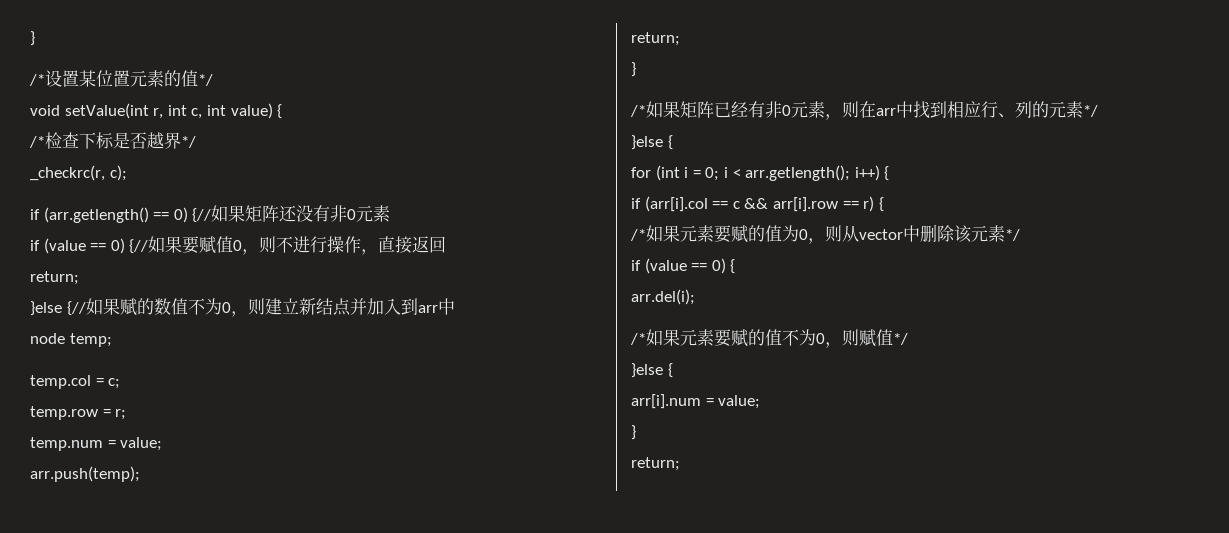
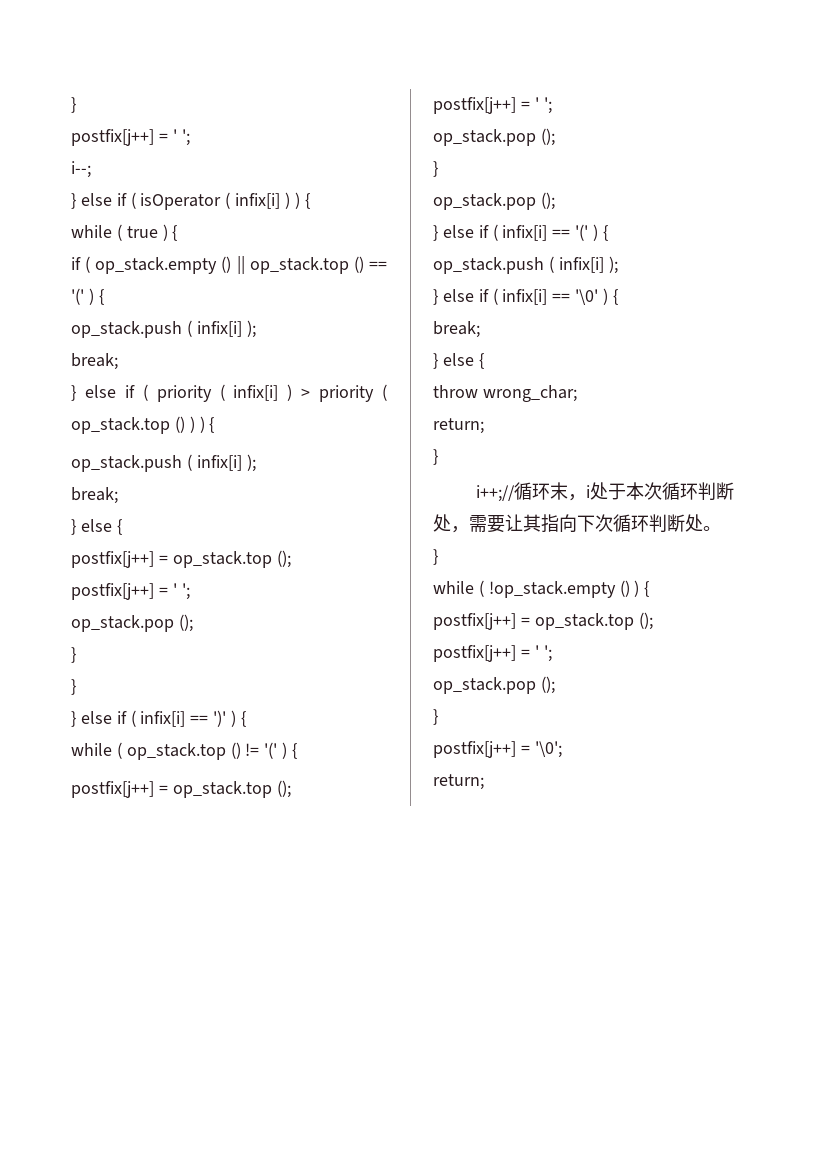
[30,31,35,46] [29,70,213,87] [30,103,283,119] [29,132,196,149] [30,165,127,181] [30,205,391,223] [30,236,447,255] [30,271,79,285] [30,298,455,317] [30,333,112,347] [30,375,121,389] [30,406,127,420] [30,437,163,451] [30,466,140,482] [631,32,680,46] [631,62,636,77] [630,101,1098,120] [631,135,673,150] [631,165,890,181] [631,196,884,212] [630,224,1020,244] [631,258,736,274] [631,289,695,305] [630,329,908,348] [631,363,673,378] [631,394,761,409] [631,425,636,440] } // /*设置某位置元素的值*/ // void setValue(int r, int c, int value) { // /*检查下标是否越界*/ // _checkrc(r, c); // if (arr.getlength() == 0) {//如果矩阵还没有非0元素 // if (value == 0) {//如果要赋值0，则不进行操作，直接返回 // return; // }else {//如果赋的数值不为0，则建立新结点并加入到arr中 // node temp; // temp.col = c; // temp.row = r; // temp.num = value; // arr.push(temp); // return; // } // /*如果矩阵已经有非0元素，则在arr中找到相应行、列的元素*/ // }else { // for (int i = 0; i < arr.getlength(); i++) { // if (arr[i].col == c && arr[i].row == r) { // /*如果元素要赋的值为0，则从vector中删除该元素*/ // if (value == 0) { // arr.del(i); // /*如果元素要赋的值不为0，则赋值*/ // }else { // arr[i].num = value; // } -> [71,97,76,113] [71,129,190,146] [71,161,91,178] [71,192,310,210] [71,224,178,241] [71,256,387,275] [71,288,104,305] [71,320,256,338] [71,353,118,370] [71,384,387,402] [71,416,215,434] [71,454,256,472] [71,487,118,504] [71,519,122,535] [71,550,291,568] [71,583,190,600] [71,614,193,632] [71,647,76,663] [71,679,76,695] [71,710,246,727] [71,742,298,760] [71,780,291,798] [433,97,552,114] [433,128,555,146] [433,161,438,177] [433,192,555,210] [433,224,608,241] [433,256,618,274] [433,288,618,305] [433,321,480,338] [433,353,484,369] [433,385,577,402] [433,418,484,434] [433,449,438,465] [475,482,734,502] [433,514,721,533] [433,549,438,565] [433,580,650,598] [433,612,653,630] [433,645,552,662] [433,676,555,694] [433,709,438,725] [433,741,562,758] } // postfix[j++] = ' '; // i--; // } else if ( isOperator ( infix[i] ) ) { // while ( true ) { // if ( op_stack.empty () || op_stack.top () == '(' ) { // op_stack.push ( infix[i] ); // break; // } else if ( priority ( infix[i] ) > priority ( op_stack.top () ) ) { // op_stack.push ( infix[i] ); // break; // } else { // postfix[j++] = op_stack.top (); // postfix[j++] = ' '; // op_stack.pop (); // } // } // } else if ( infix[i] == ')' ) { // while ( op_stack.top () != '(' ) { // postfix[j++] = op_stack.top (); // postfix[j++] = ' '; // op_stack.pop (); // } // op_stack.pop (); // } else if ( infix[i] == '(' ) { // op_stack.push ( infix[i] ); // } else if ( infix[i] == '\0' ) { // break; // } else { // throw wrong_char; // return; // } // i++;//循环末，i处于本次循环判断处，需要让其指向下次循环判断处。 // } // while ( !op_stack.empty () ) { // postfix[j++] = op_stack.top (); // postfix[j++] = ' '; // op_stack.pop (); // } // postfix[j++] = '\0';

